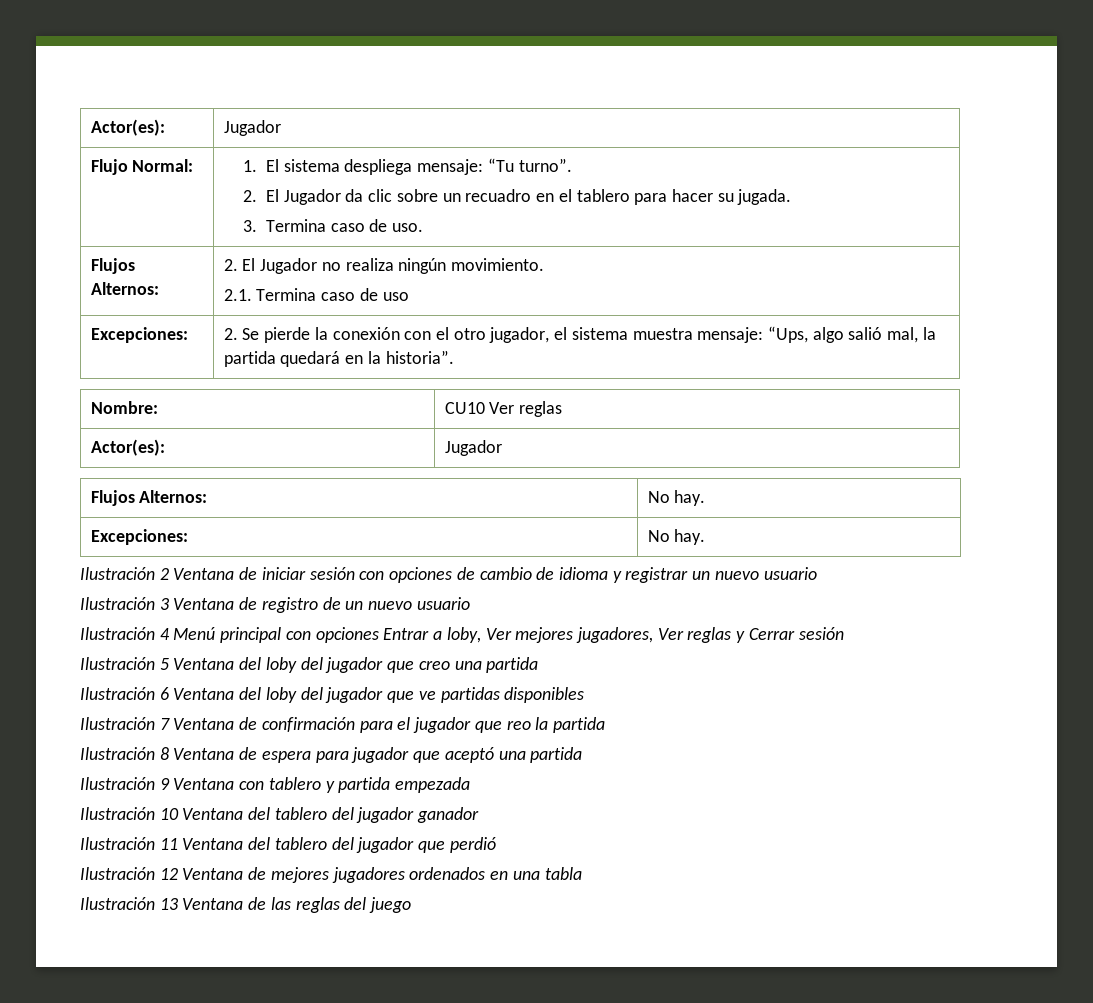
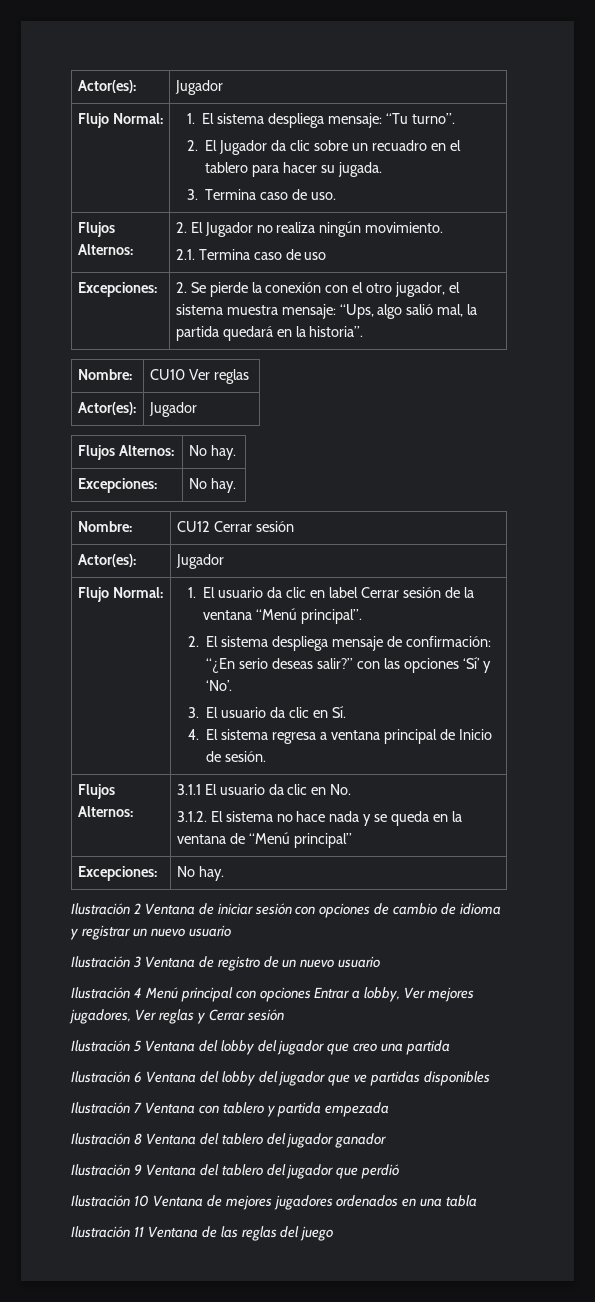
(706, 537) none -> [77,521,132,532] [176,521,294,532] [77,554,136,567] [175,554,224,569] [77,587,163,602] [188,587,474,598] [203,608,363,624] [188,636,492,651] [206,657,491,673] [206,680,233,691] [188,706,347,718] [188,729,492,744] [206,751,267,762] [77,784,115,799] [77,806,133,817] [176,784,352,795] [176,811,462,826] [176,832,352,848] [77,866,157,881] [176,866,224,881] // Nombre: | CU12 Cerrar sesión // Actor(es): | Jugador // Flujo Normal: | 1. El usuario da clic en label Cerrar sesión de la ventana “Menú principal”. // 2. El sistema despliega mensaje de confirmación: “¿En serio deseas salir?” con las opciones ‘Sí’ y ‘No’. // 3. El usuario da clic en Sí. // 4. El sistema regresa a ventana principal de Inicio de sesión. // Flujos Alternos: | 3.1.1 El usuario da clic en No. // 3.1.2. El sistema no hace nada y se queda en la ventana de “Menú principal” // Excepciones: | No hay.
[446,627,481,643] loby, -> [364,987,401,1002] lobby,
[265,657,297,673] loby -> [220,1040,255,1055] lobby
[265,687,297,703] loby -> [221,1071,256,1086] lobby
[239,717,605,733] [80,747,583,763] [80,777,235,790] de confirmación para el jugador que reo la partida // Ilustración 8 Ventana de espera para jugador que aceptó una partida // Ilustración 9 Ventana -> (195, 1108) none
[159,808,179,820] 10 -> [133,1133,142,1145] 8
[159,838,178,850] 11 -> [133,1164,142,1175] 9
[159,868,178,880] 12 -> [133,1195,149,1207] 10
[159,898,178,910] 13 -> [133,1226,144,1237] 11

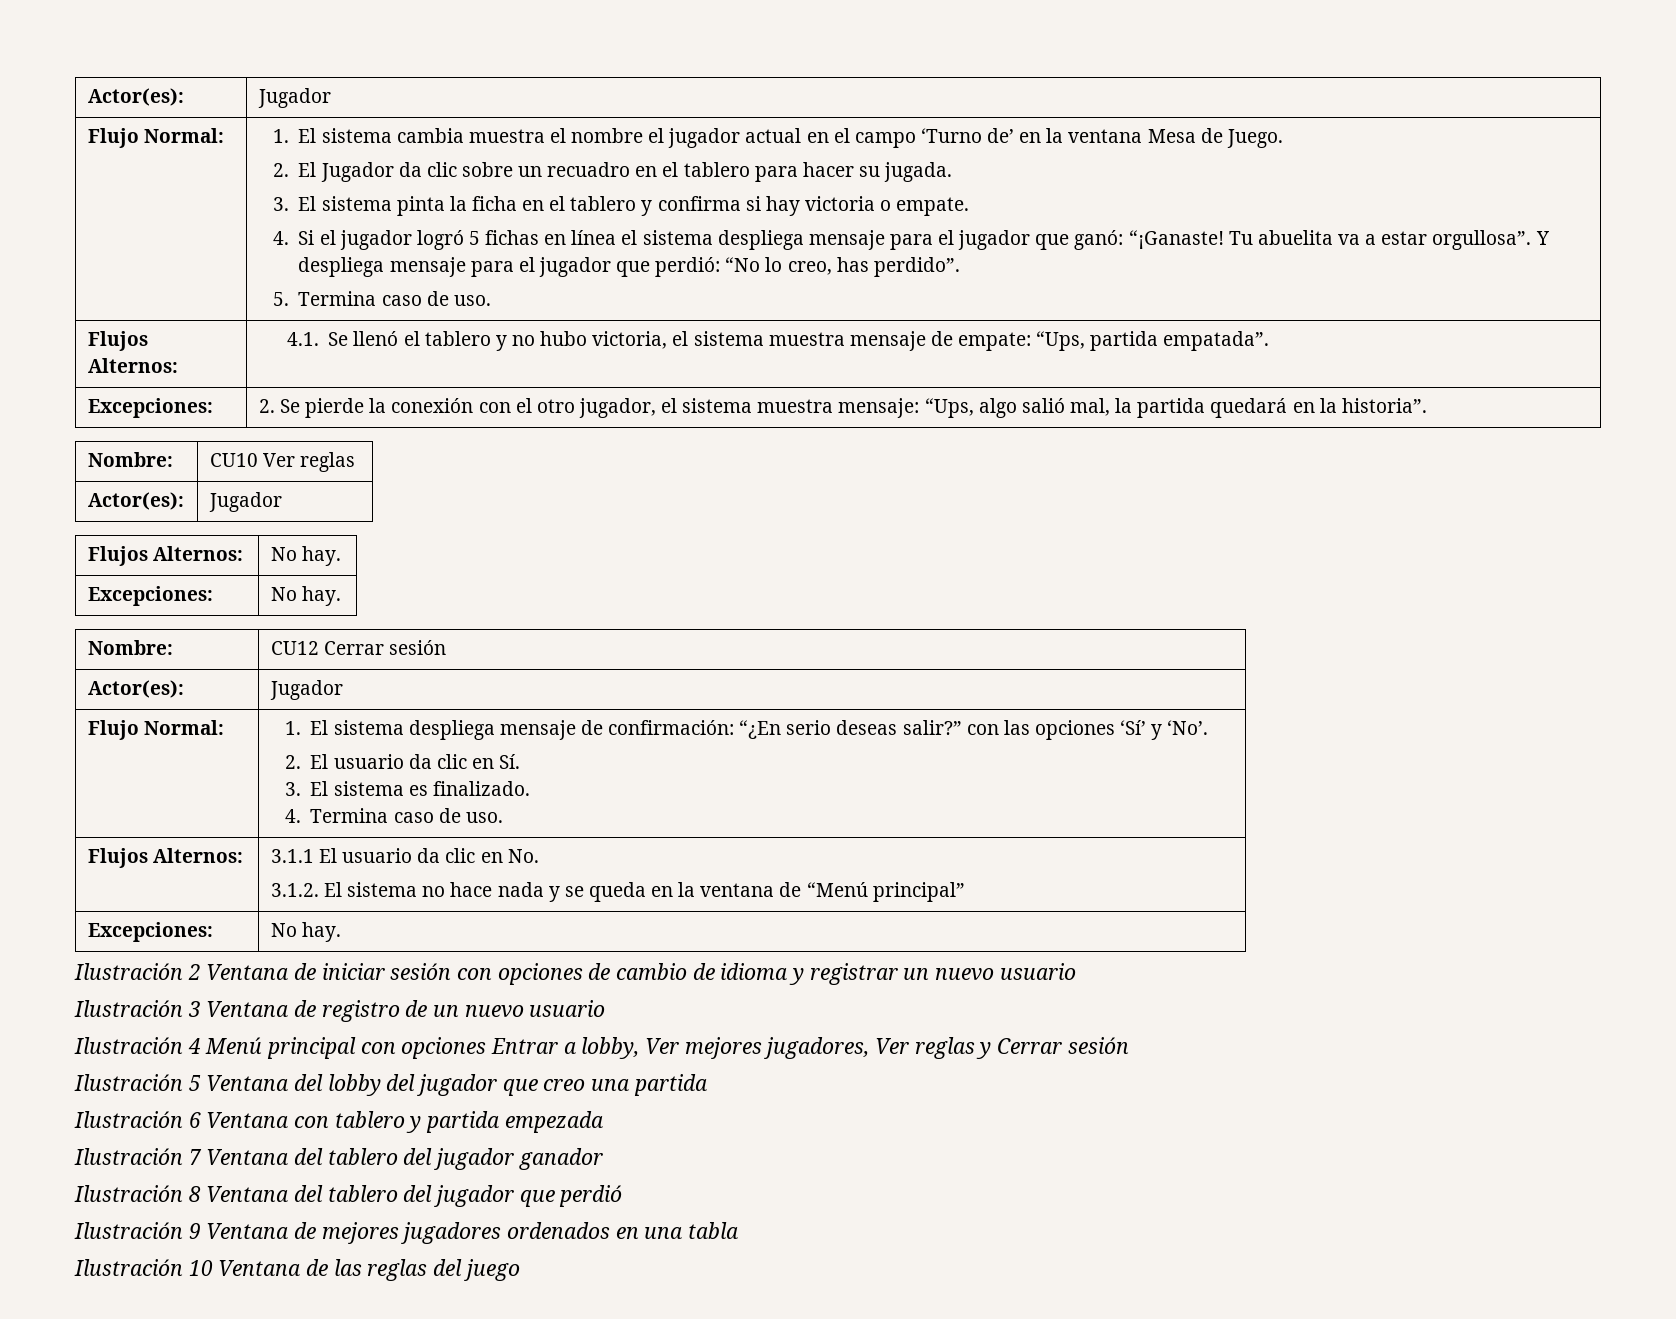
[77,80,136,93] [174,80,223,95] [77,113,163,128] [187,113,456,128] Actor(es): | Jugador // Flujo Normal: | 1. El sistema despliega mensaje: “Tu turno”. -> [87,88,184,106] [257,88,331,108] [87,128,225,148] [272,128,1283,148] Actor(es): | Jugador // Flujo Normal: | 1. El sistema cambia muestra el nombre el jugador actual en el campo ‘Turno de’ en la ventana Mesa de Juego.
[205,189,337,200] [77,222,115,237] [77,244,133,255] [175,221,444,237] [175,249,327,260] Termina caso de uso. // Flujos Alternos: | 2. El Jugador no realiza ningún movimiento. // 2.1. Termina caso de uso -> [298,196,970,216] [272,230,1549,250] [298,257,960,277] [272,291,491,306] [87,331,148,351] [87,358,178,373] [286,331,1270,351] El sistema pinta la ficha en el tablero y confirma si hay victoria o empate. // 4. Si el jugador logró 5 fichas en línea el sistema despliega mensaje para el jugador que ganó: “¡Ganaste! Tu abuelita va a estar orgullosa”. Y despliega mensaje para el jugador que perdió: “No lo creo, has perdido”. // 5. Termina caso de uso. // Flujos Alternos: | 4.1. Se llenó el tablero y no hubo victoria, el sistema muestra mensaje de empate: “Ups, partida empatada”.
[218,587,474,598] [203,608,363,624] [188,636,219,647] usuario da clic en label Cerrar sesión de la ventana “Menú principal”. // 2. El -> (329, 727) none
[188,707,200,718] 3. -> [284,755,301,769] 2.
[188,729,492,744] [206,751,267,762] 4. El sistema regresa a ventana principal de Inicio de sesión. -> [284,781,530,796] [284,808,503,823] 3. El sistema es finalizado. // 4. Termina caso de uso.
[199,1071,491,1086] [71,1102,195,1114] del lobby del jugador que ve partidas disponibles // Ilustración 7 Ventana -> (290, 1120) none
[133,1133,142,1145] 8 -> [188,1149,202,1165] 7
[133,1164,142,1175] 9 -> [188,1186,201,1202] 8
[133,1195,149,1207] 10 -> [188,1223,201,1239] 9
[133,1226,144,1237] 11 -> [188,1260,213,1276] 10

